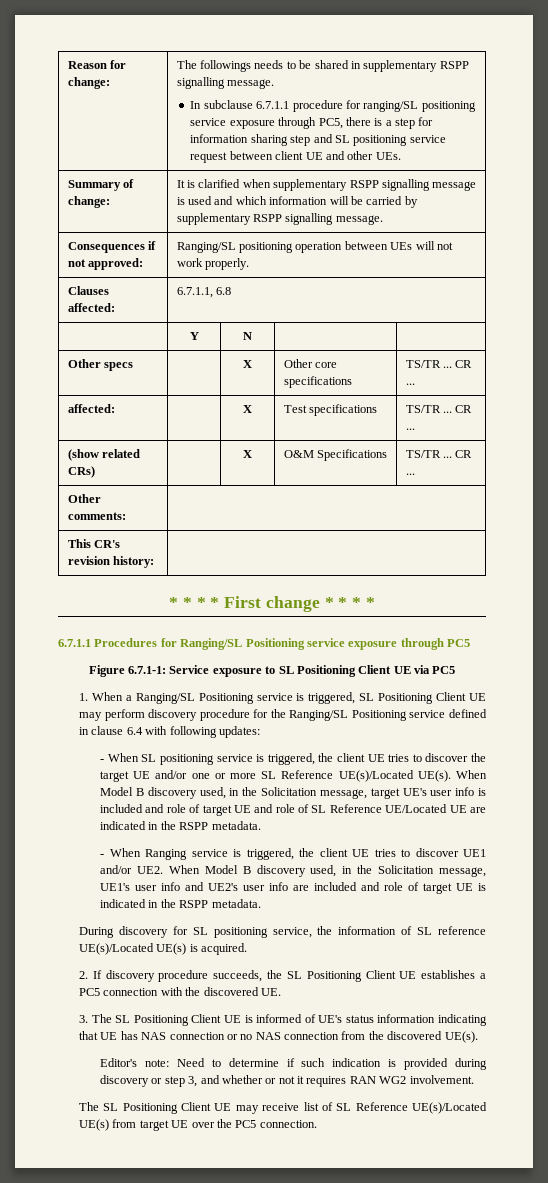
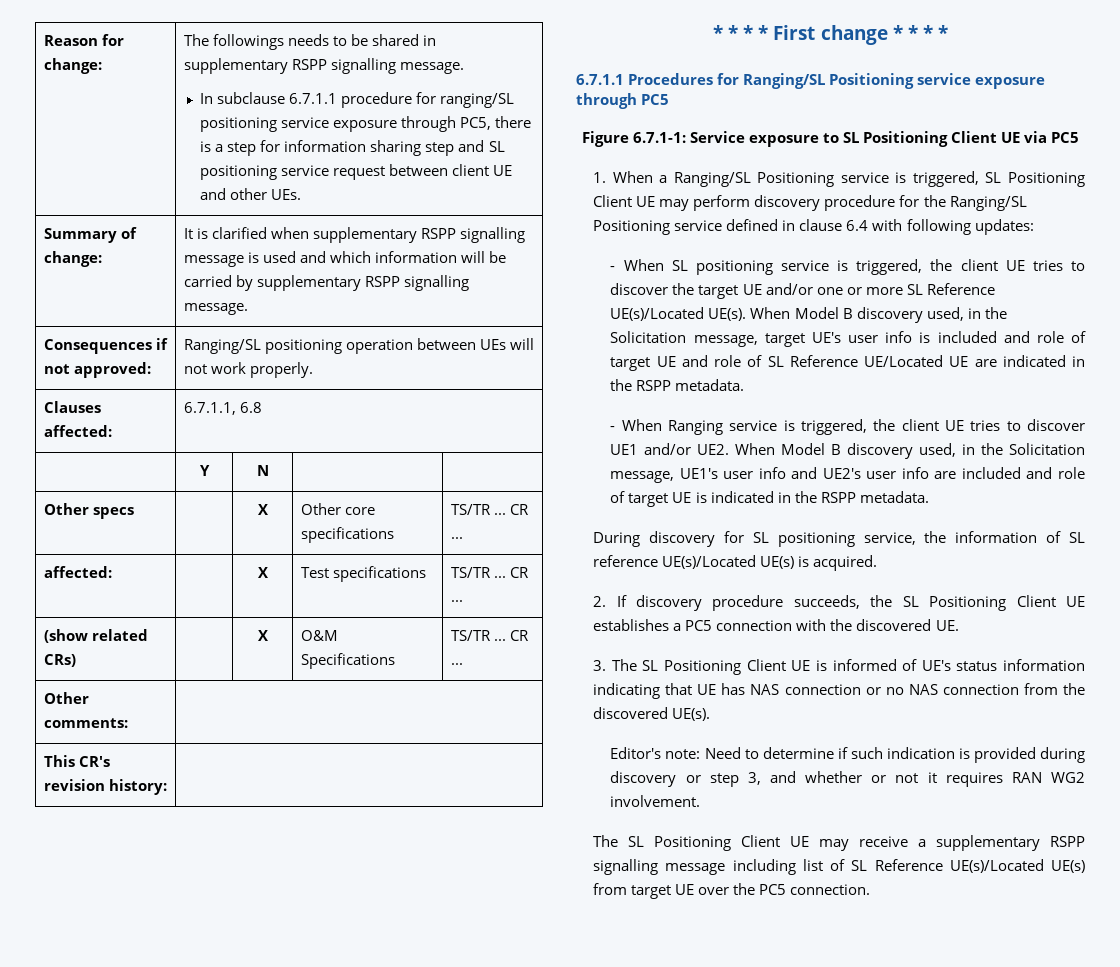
(300, 1107) none -> [918,835,1085,851] [593,859,796,875] a supplementary RSPP signalling message including

